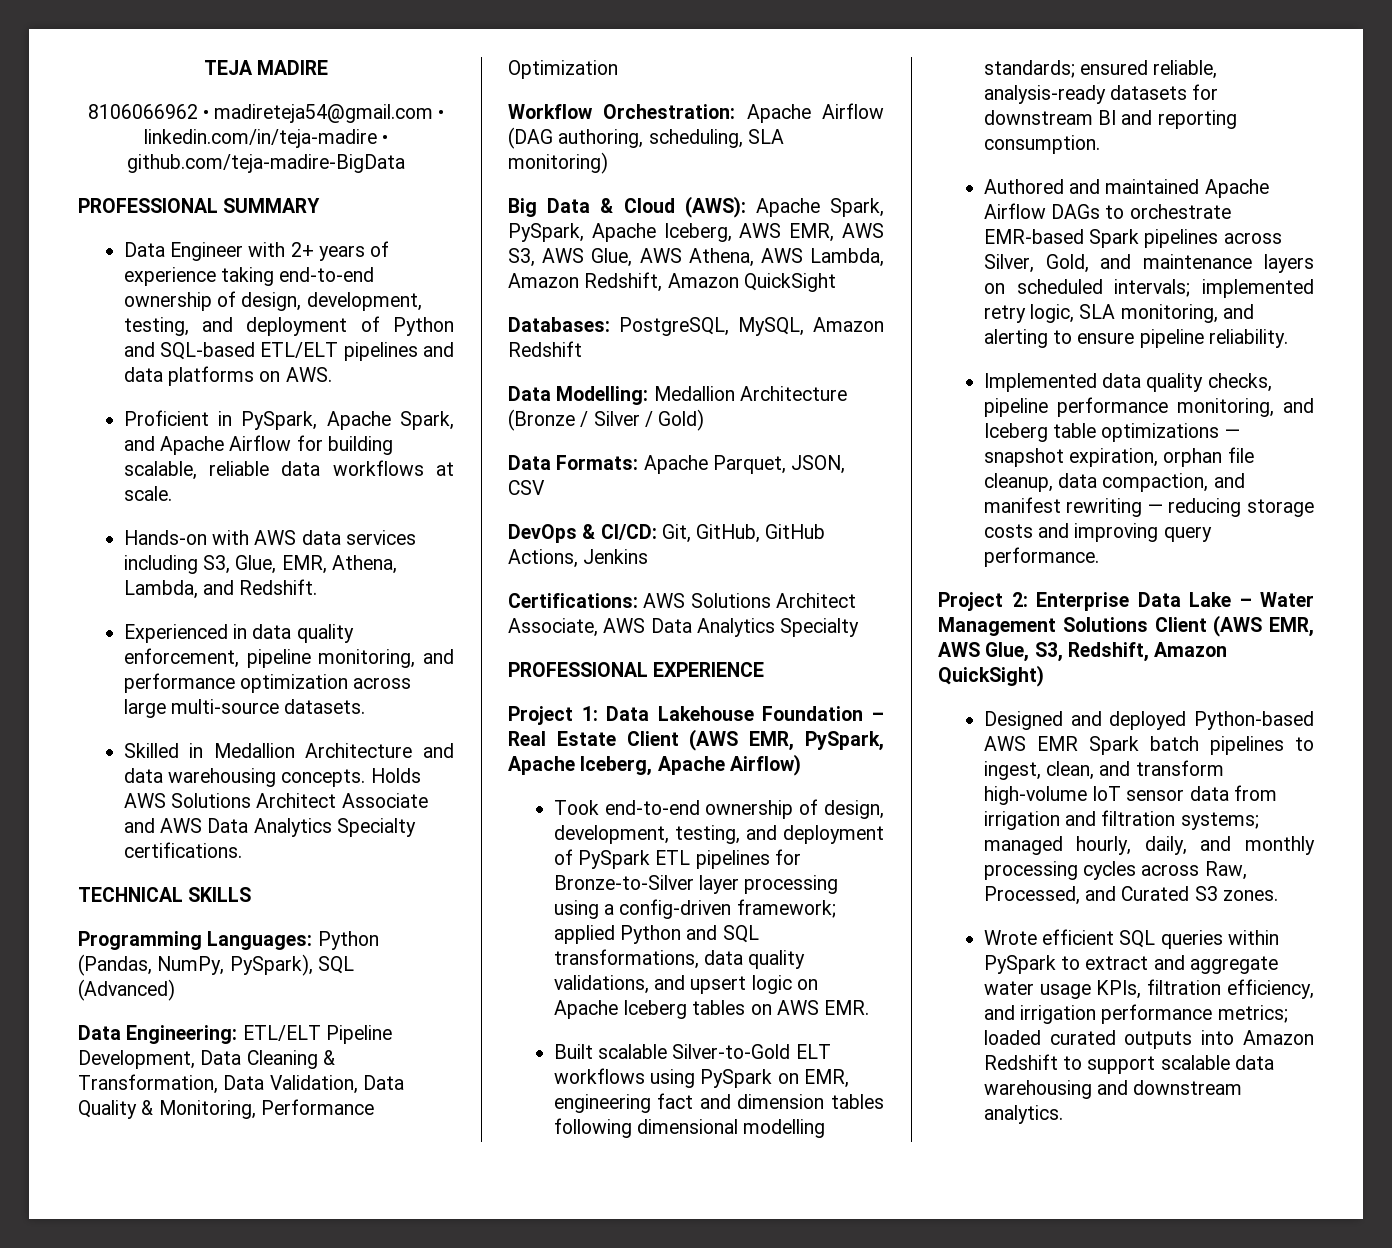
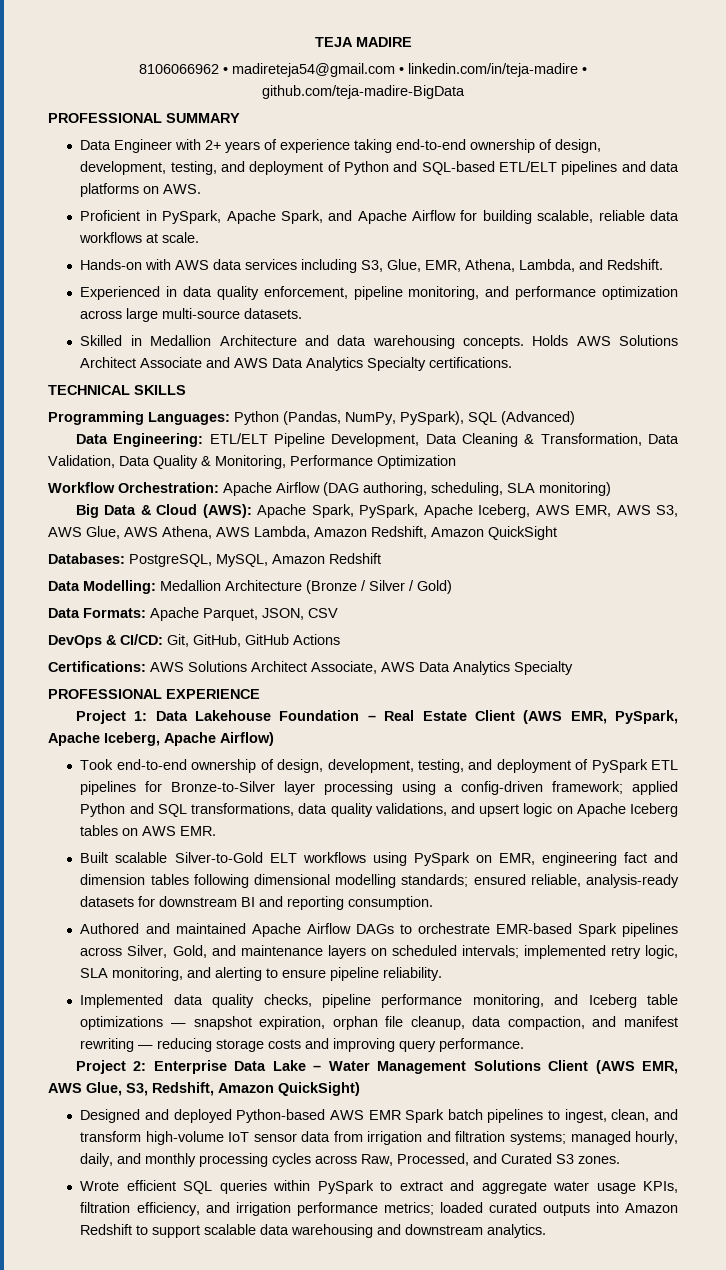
[508,549,649,568] Actions, Jenkins -> [293,634,340,645] Actions

